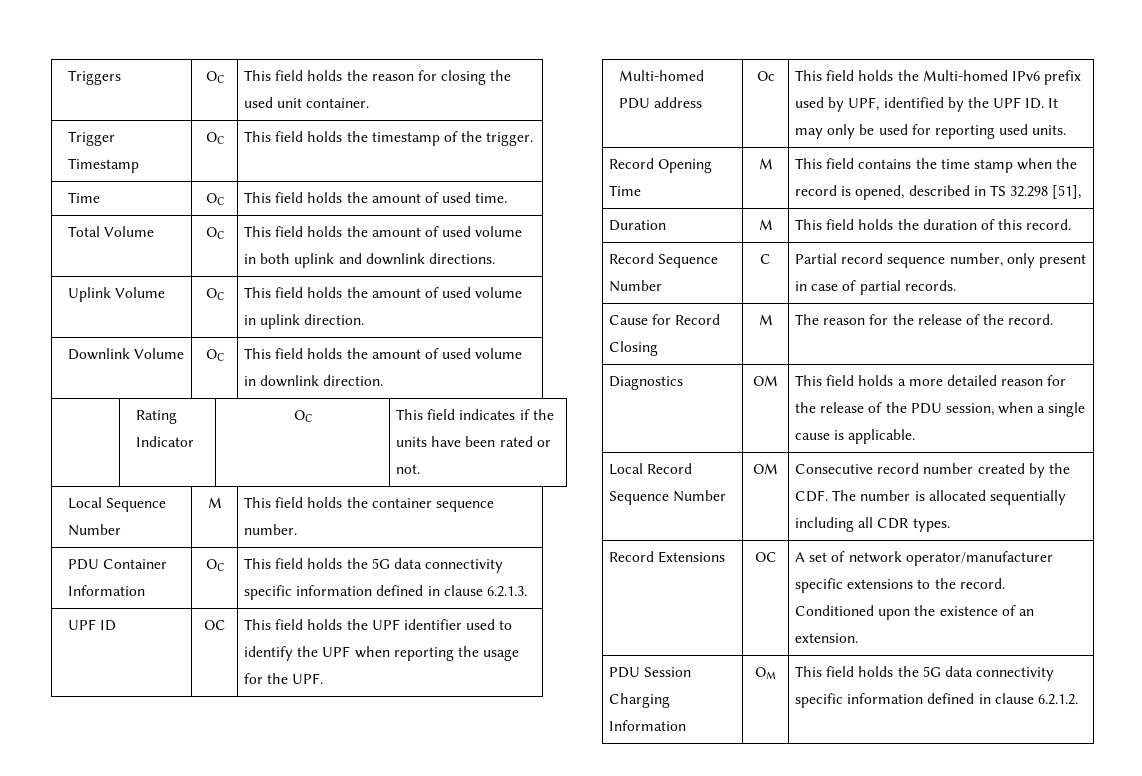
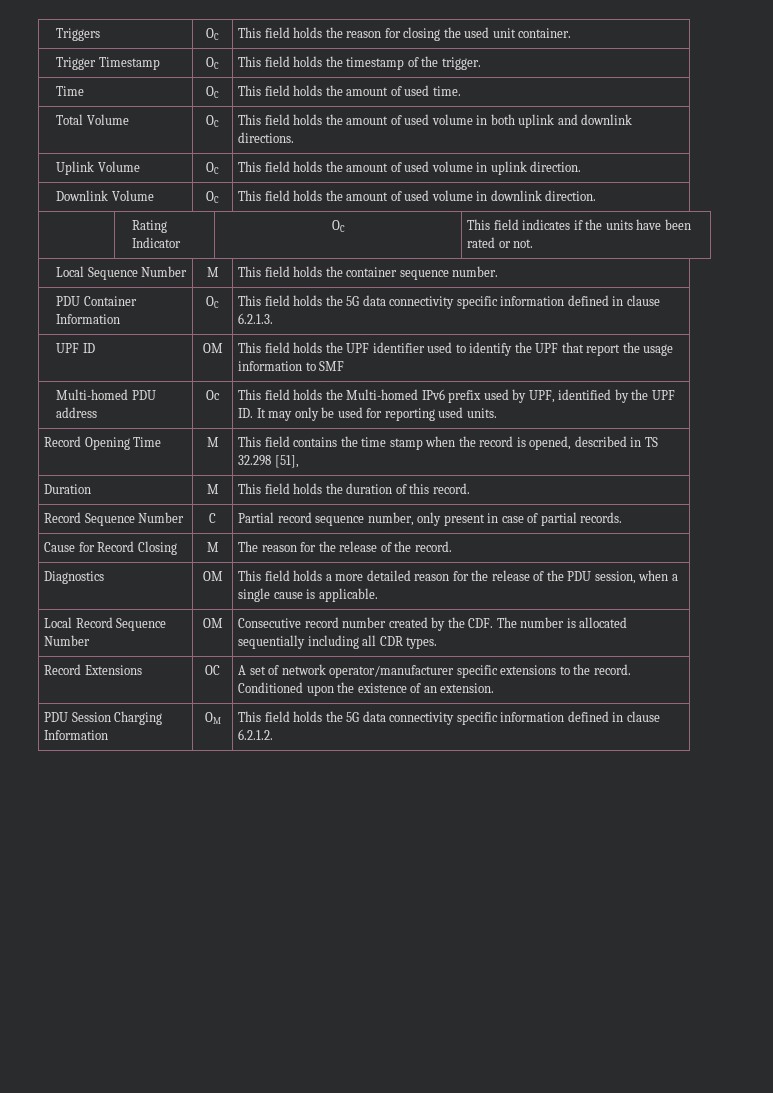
[203,620,226,630] OC -> [202,343,223,353] OM
[354,646,520,661] [243,673,324,684] when reporting the usage for the UPF. -> [561,342,674,356] [238,361,345,371] that report the usage information to SMF

